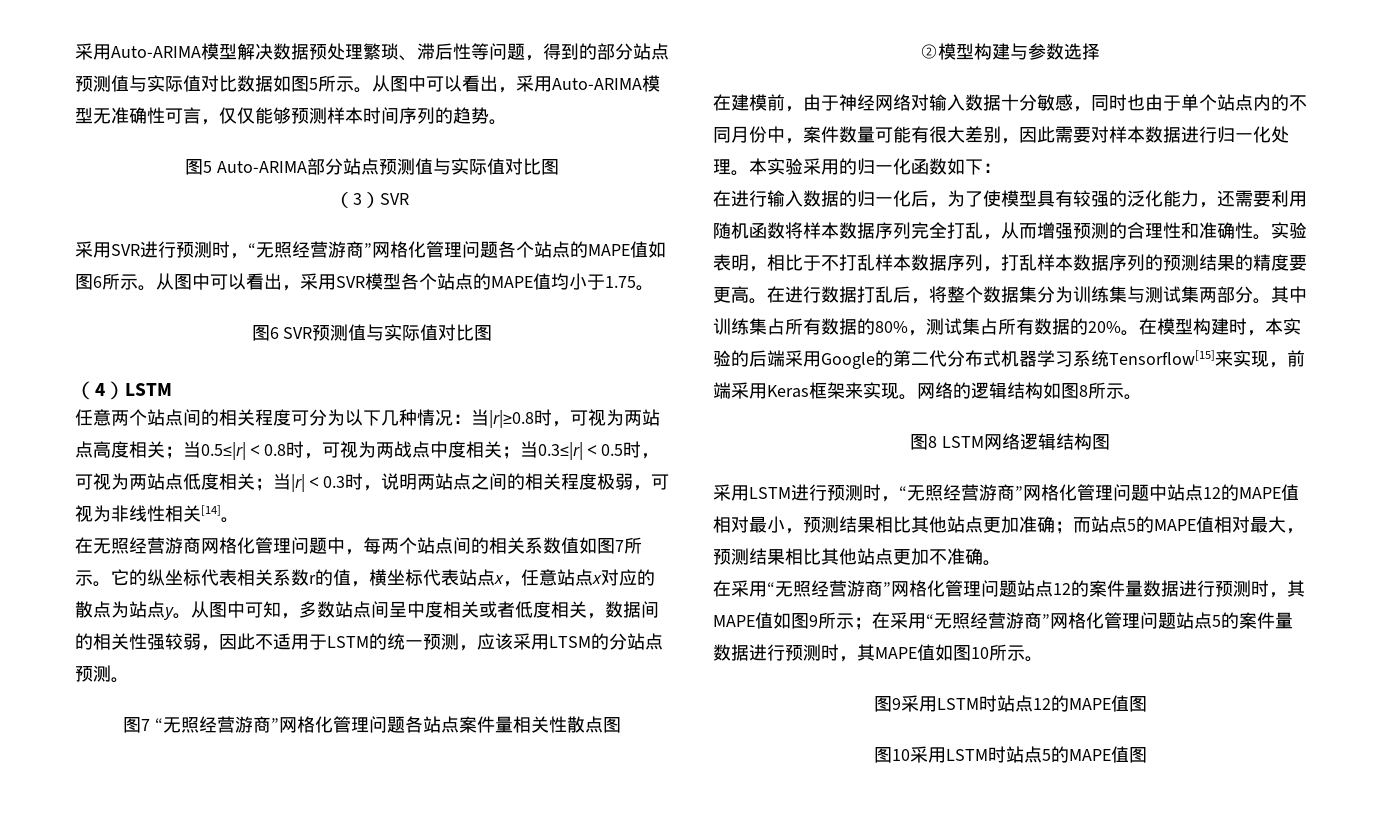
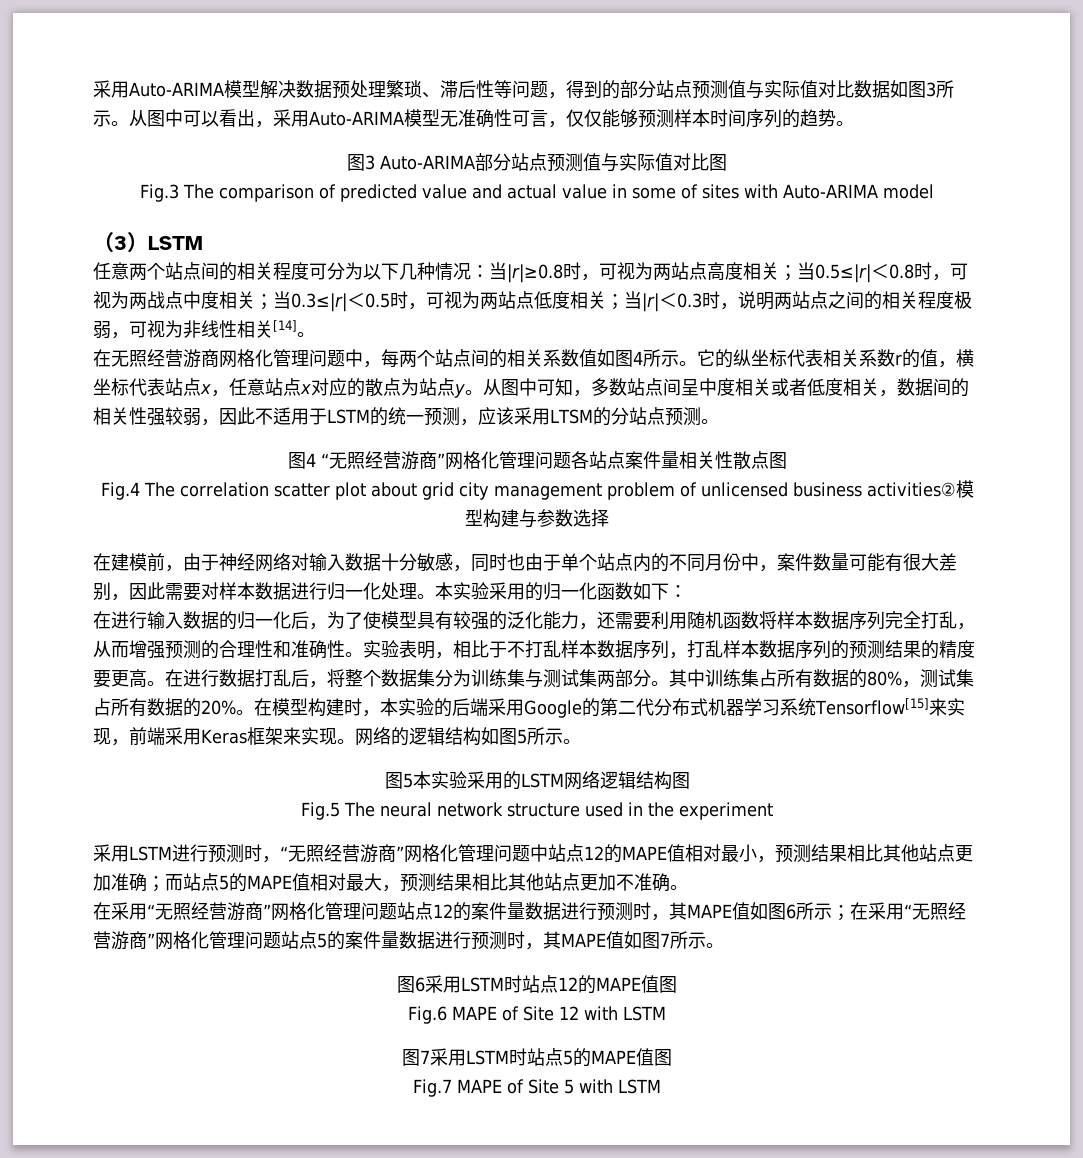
[309,78,318,90] 5 -> [926,82,936,97] 3
[203,161,213,173] 5 -> [365,155,375,170] 3
[335,192,409,208] [75,241,666,259] [75,273,654,291] [251,324,493,341] [75,381,105,400] （3）SVR // 采用SVR进行预测时，“无照经营游商”网格化管理问题各个站点的MAPE值如图6所示。从图中可以看出，采用SVR模型各个站点的MAPE值均小于1.75。 // 图6 SVR预测值与实际值对比图 // （4 -> [140,184,934,202] [93,232,127,253] Fig.3 The comparison of predicted value and actual value in some of sites with Auto-ARIMA model // （3
[615,540,624,552] 7 -> [633,351,643,365] 4
[141,719,151,731] 7 -> [305,453,316,467] 4
[920,44,938,59] ② -> [100,482,956,500] Fig.4 The correlation scatter plot about grid city management problem of unlicensed business activities②
[1079,382,1142,400] [910,434,938,450] 8所示。 // 图8 -> [516,727,581,745] [384,771,521,790] 5所示。 // 图5本实验采用的
(1110, 442) none -> [301,802,773,820] // Fig.5 The neural network structure used in the experiment
[809,615,818,627] 9 -> [786,904,796,919] 6
[971,644,1043,662] [873,696,901,712] 10所示。 // 图9 -> [660,931,724,949] [397,976,425,993] 7所示。 // 图6
[873,747,910,763] // 图10 -> [408,1006,666,1024] [402,1049,430,1066] // Fig.6 MAPE of Site 12 with LSTM // 图7
(1147, 755) none -> [413,1079,661,1097] // Fig.7 MAPE of Site 5 with LSTM

